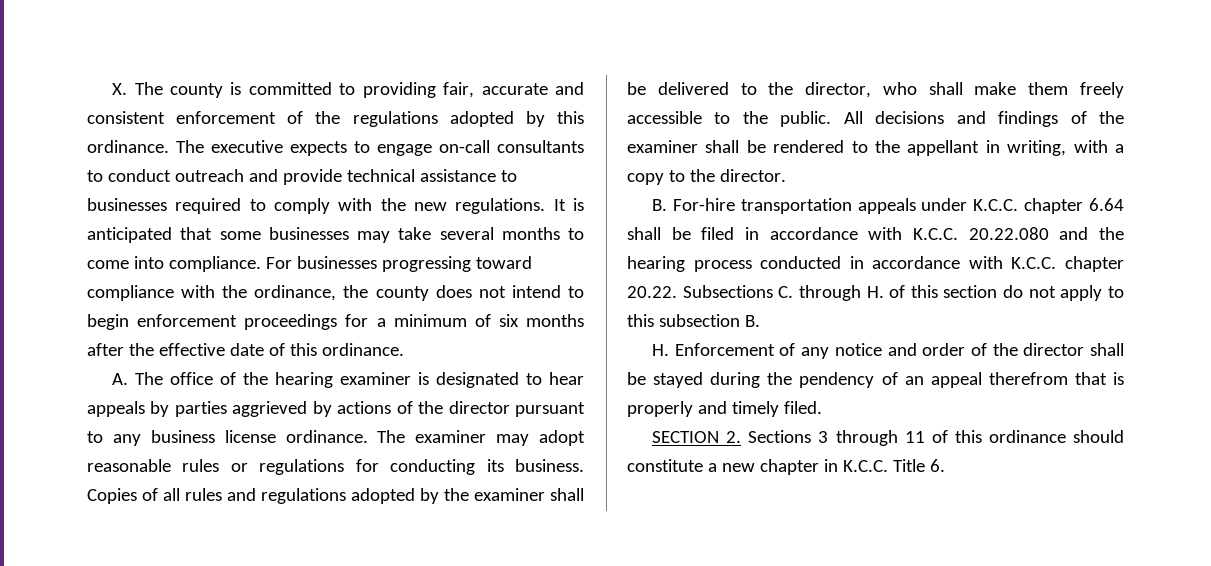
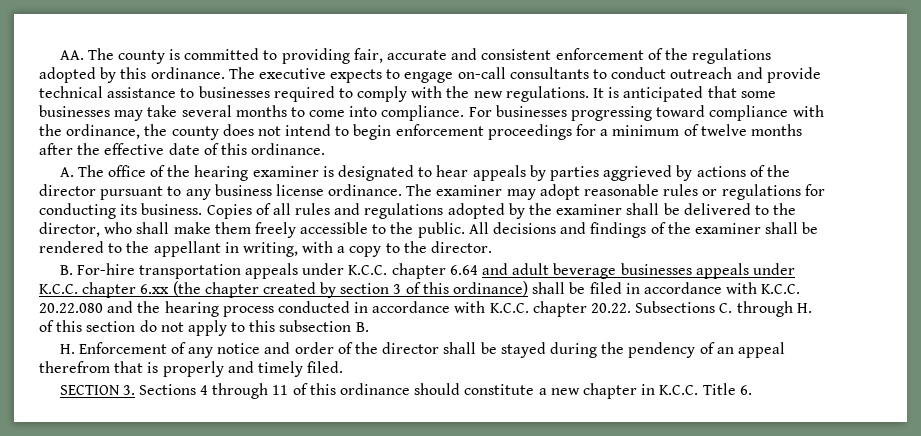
[112,83,128,95] X. -> [59,50,84,60] AA.
[498,314,519,327] six -> [700,124,747,136] twelve
(1124, 204) none -> [482,263,795,279] [39,281,529,298] and adult beverage businesses appeals under K.C.C. chapter 6.xx (the chapter created by section 3 of this ordinance)
[726,430,829,443] 2. Sections 3 -> [122,384,209,395] 3. Sections 4

